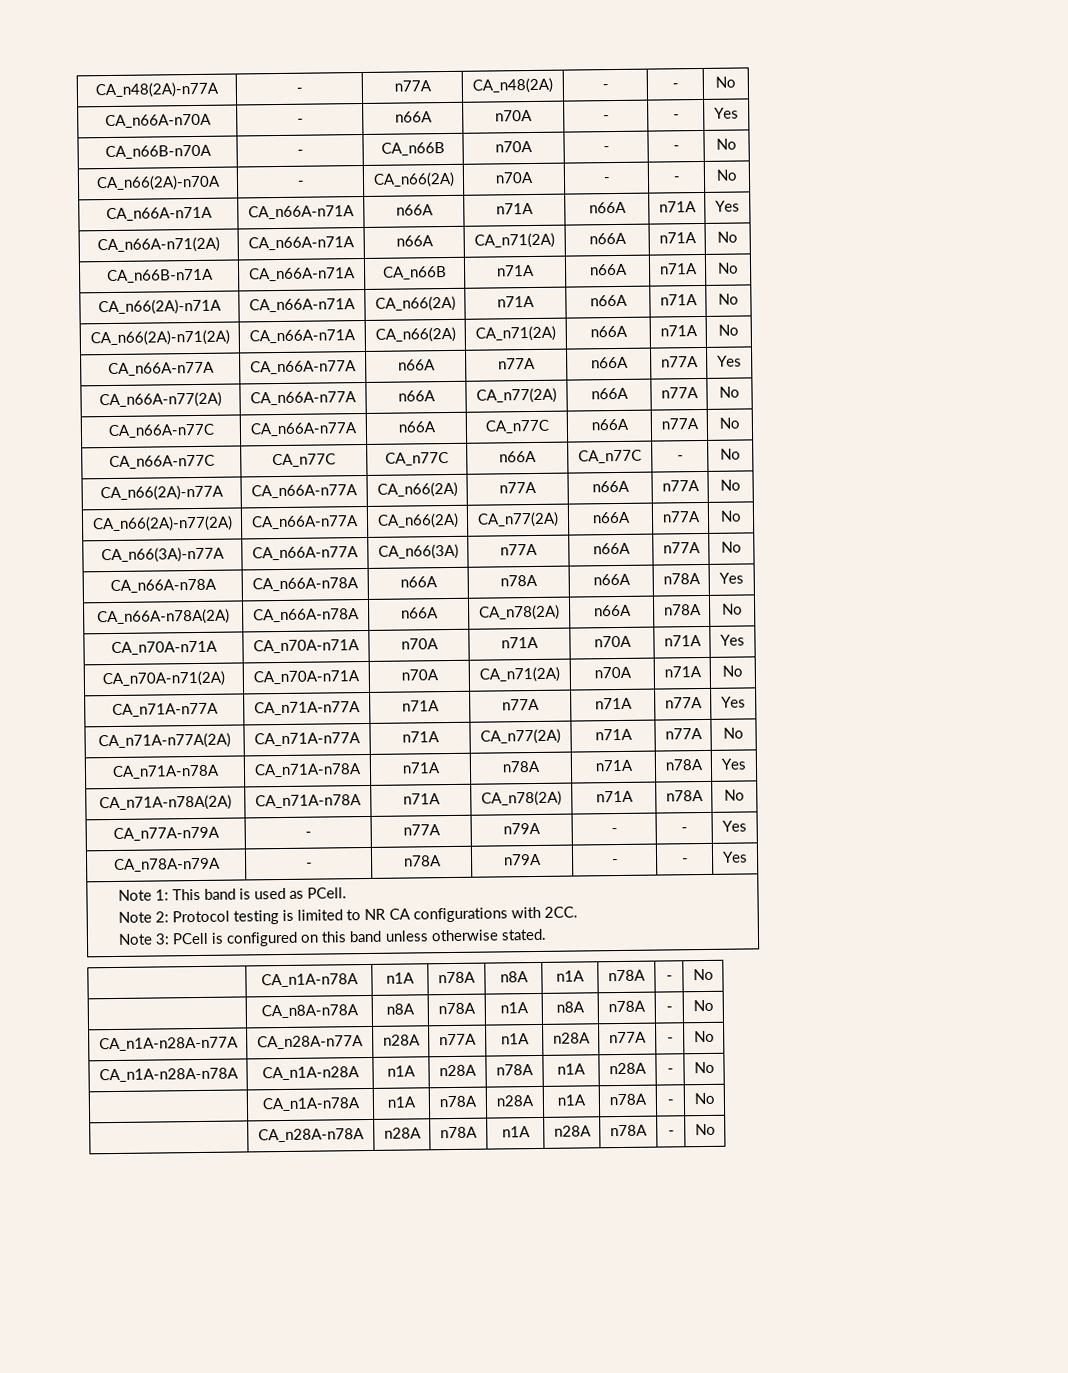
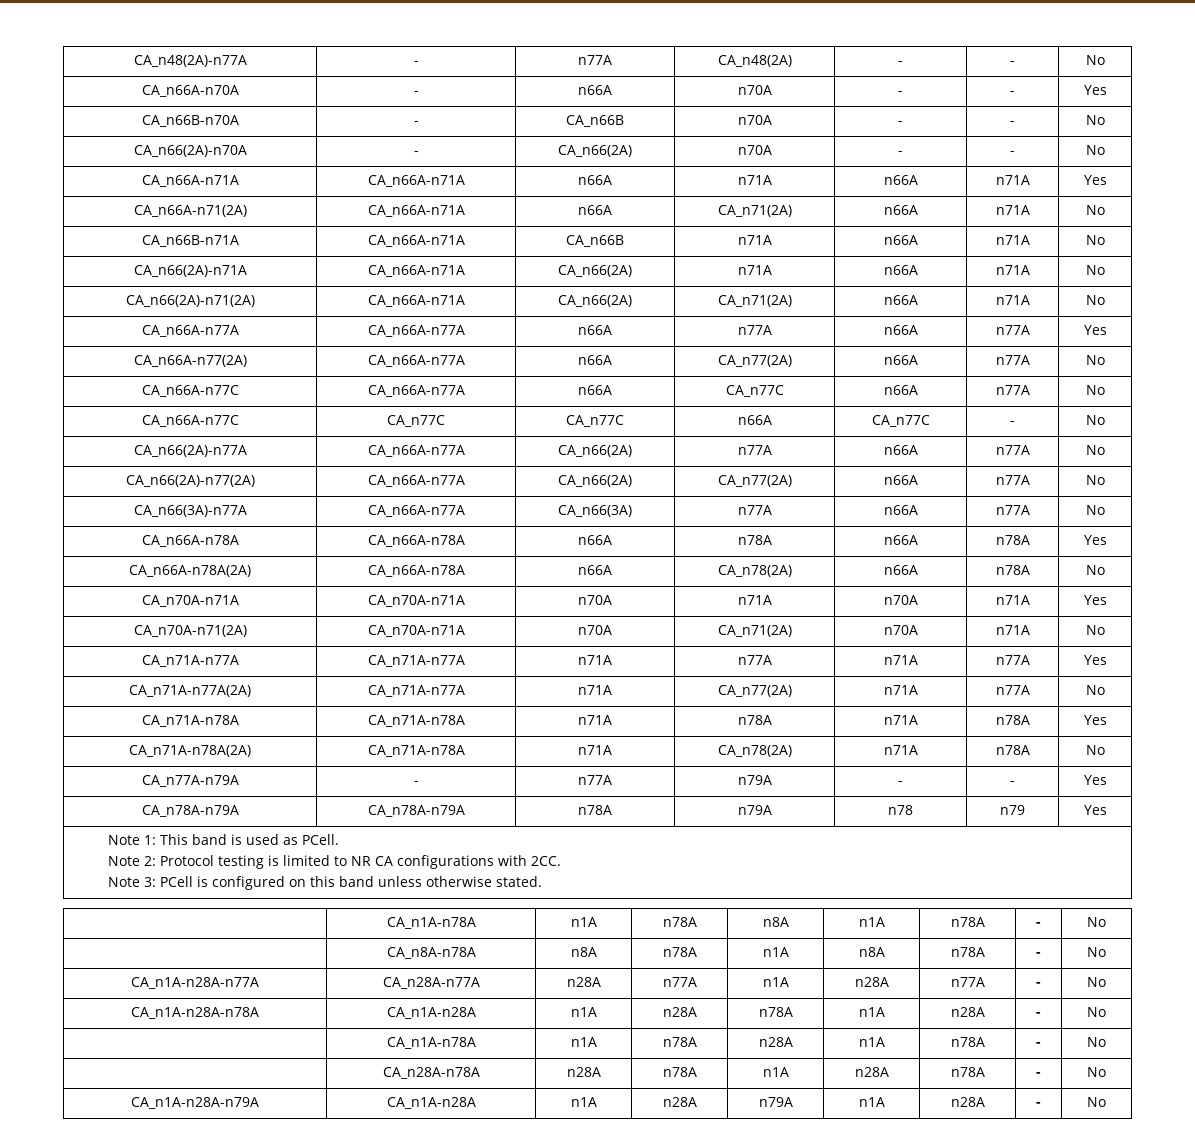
[305,862,313,868] - -> [367,805,465,817] CA_n78A-n79A
[611,859,619,865] [681,858,689,864] - | - -> [888,805,913,815] [1000,805,1025,815] n78 | n79
(716, 1129) none -> [131,1097,259,1109] [386,1097,476,1109] [570,1097,597,1107] [662,1097,697,1107] [758,1097,793,1107] [858,1097,885,1107] [950,1097,985,1107] [1036,1102,1041,1107] [1087,1097,1106,1107] // CA_n1A-n28A-n79A | CA_n1A-n28A | n1A | n28A | n79A | n1A | n28A | - | No

